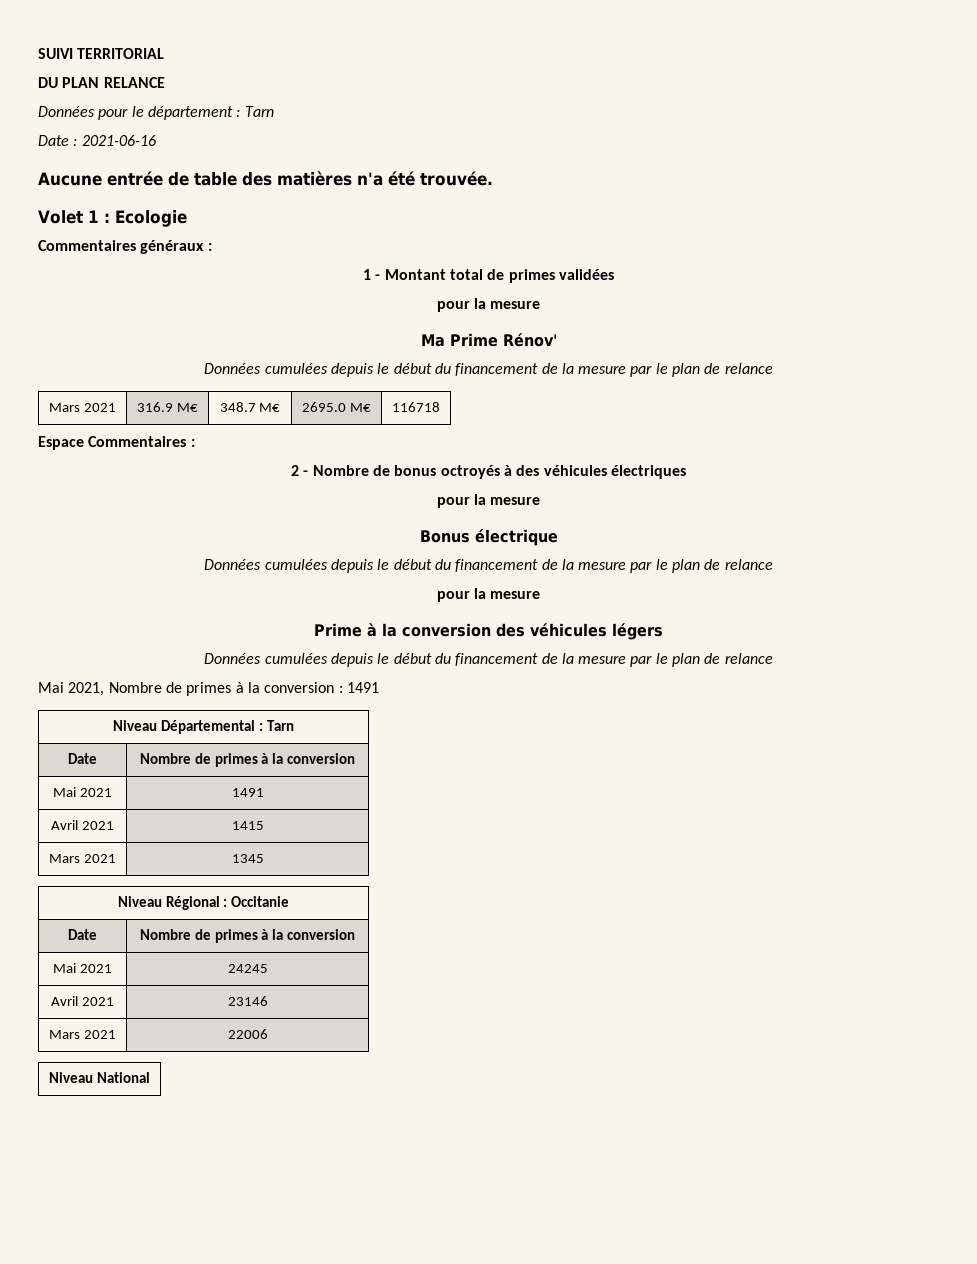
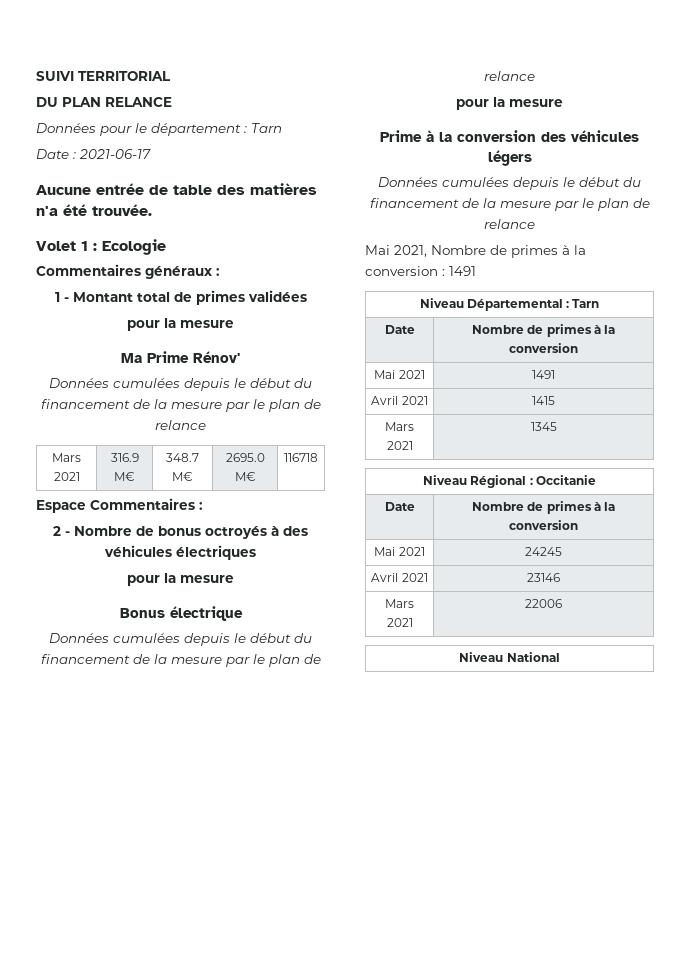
[81,135,156,146] 2021-06-16 -> [79,149,151,159] 2021-06-17

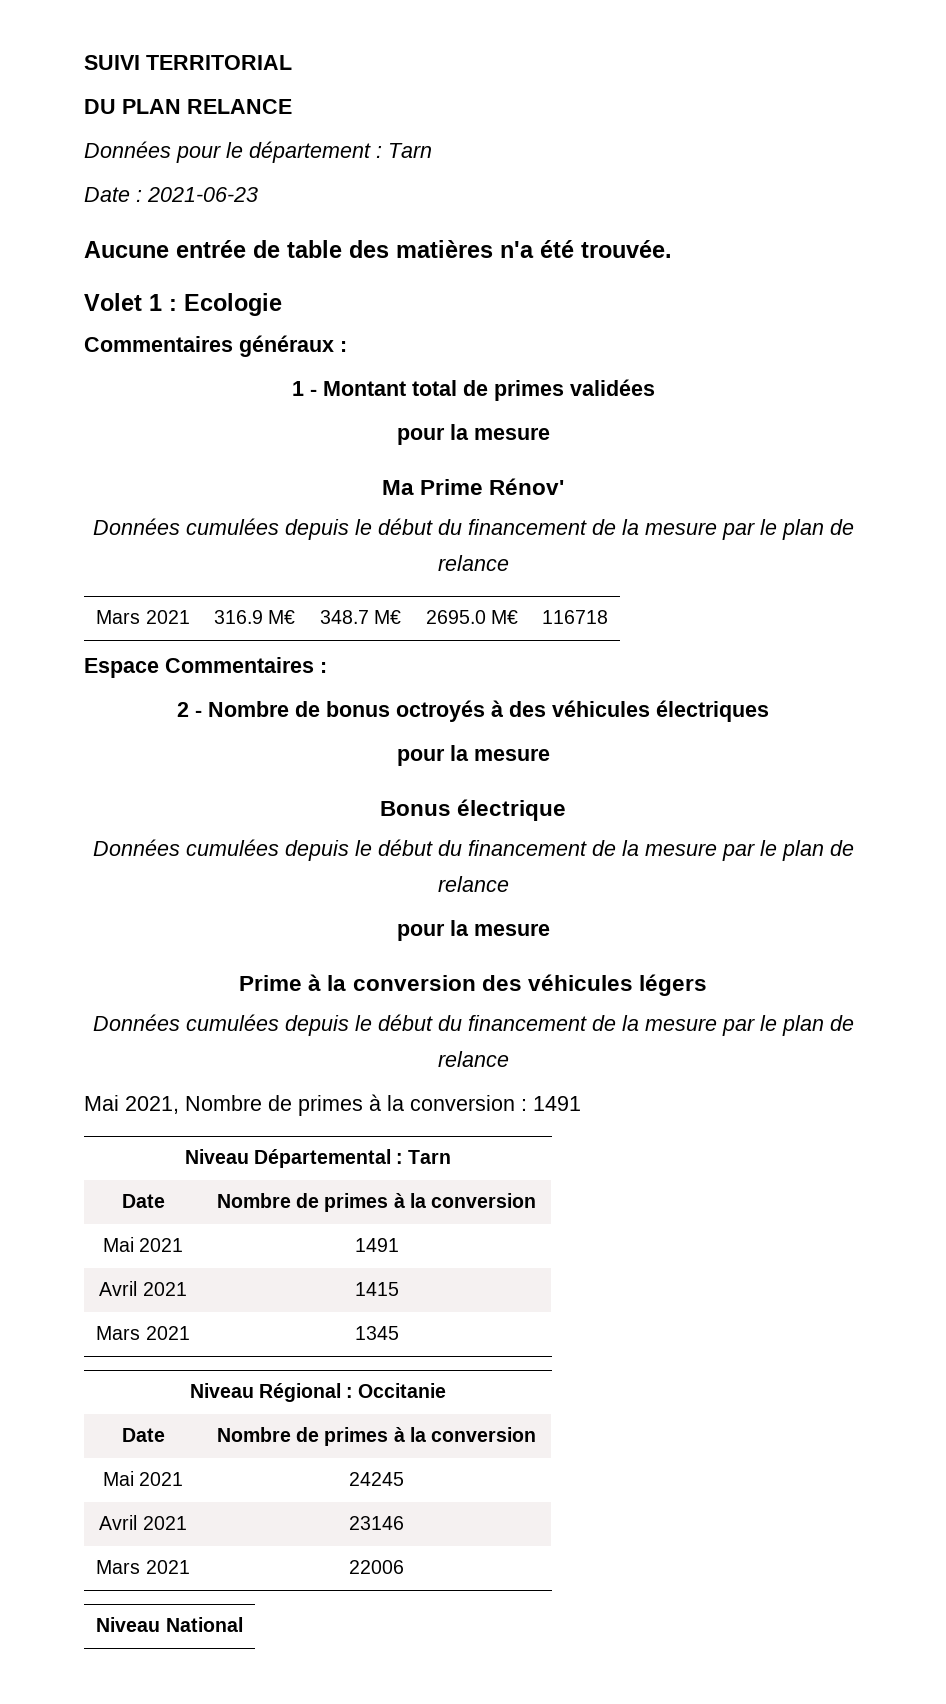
[79,149,151,159] 2021-06-17 -> [147,187,258,202] 2021-06-23

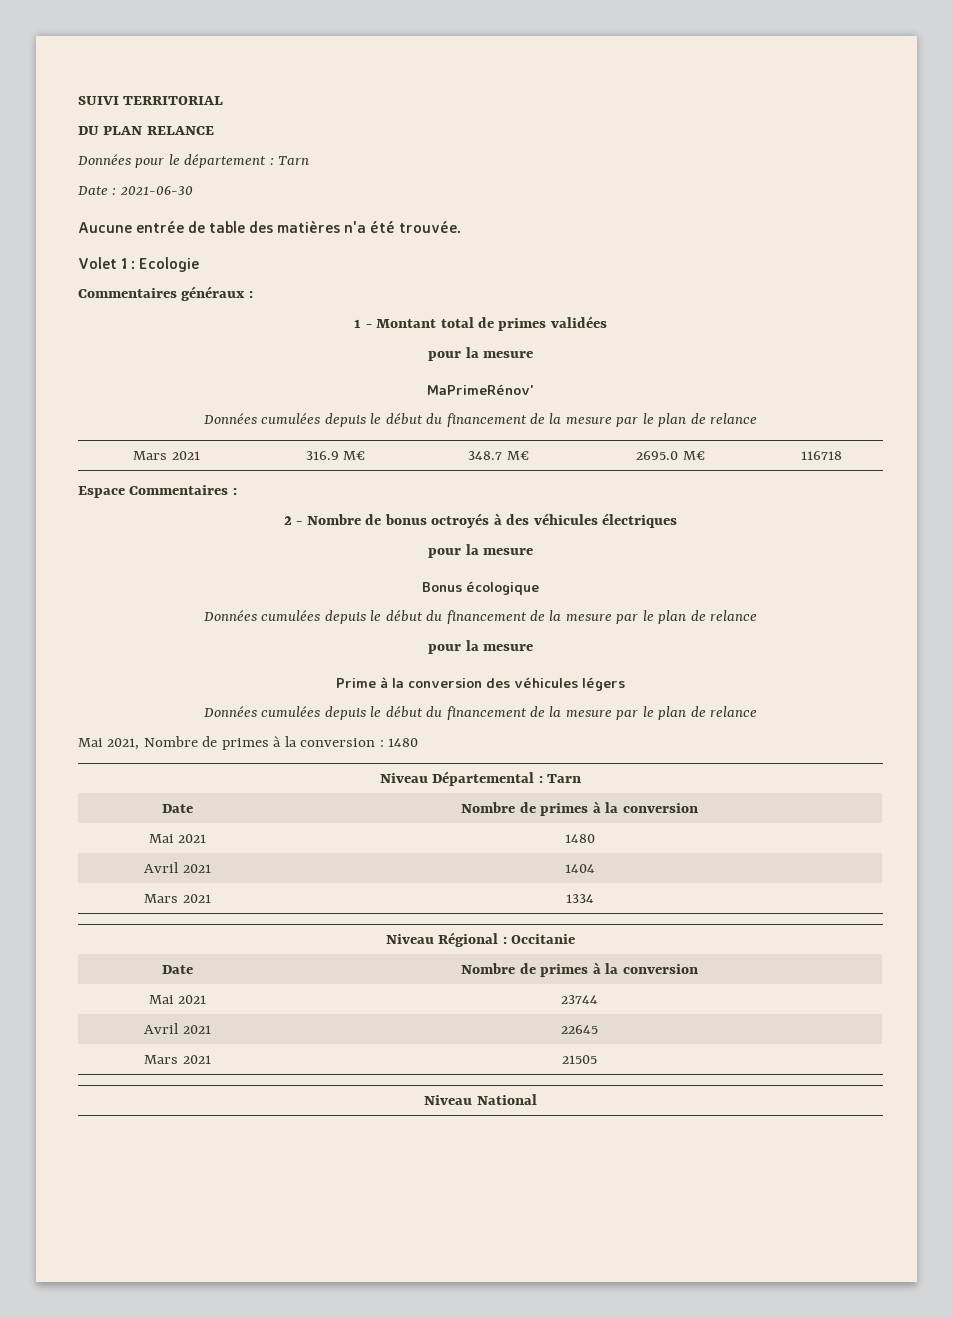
[147,187,258,202] 2021-06-23 -> [119,186,193,196] 2021-06-30
[381,478,565,495] Ma Prime Rénov' -> [427,384,534,395] MaPrimeRénov'
[457,799,567,821] électrique -> [466,581,539,595] écologique
[533,1096,581,1111] 1491 -> [388,738,419,747] 1480
[354,1238,399,1252] [99,1281,187,1296] [354,1282,399,1296] [96,1326,190,1340] [354,1326,399,1340] 1491 // Avril 2021 | 1415 // Mars 2021 | 1345 -> [564,834,595,843] [144,862,211,873] [564,864,595,873] [144,894,211,903] [565,894,594,903] 1480 // Avril 2021 | 1404 // Mars 2021 | 1334
[349,1472,404,1486] [99,1515,187,1530] [349,1516,404,1530] [96,1560,190,1574] [349,1560,404,1574] 24245 // Avril 2021 | 23146 // Mars 2021 | 22006 -> [561,995,598,1004] [144,1023,211,1034] [561,1025,598,1034] [144,1055,211,1064] [562,1055,597,1064] 23744 // Avril 2021 | 22645 // Mars 2021 | 21505

